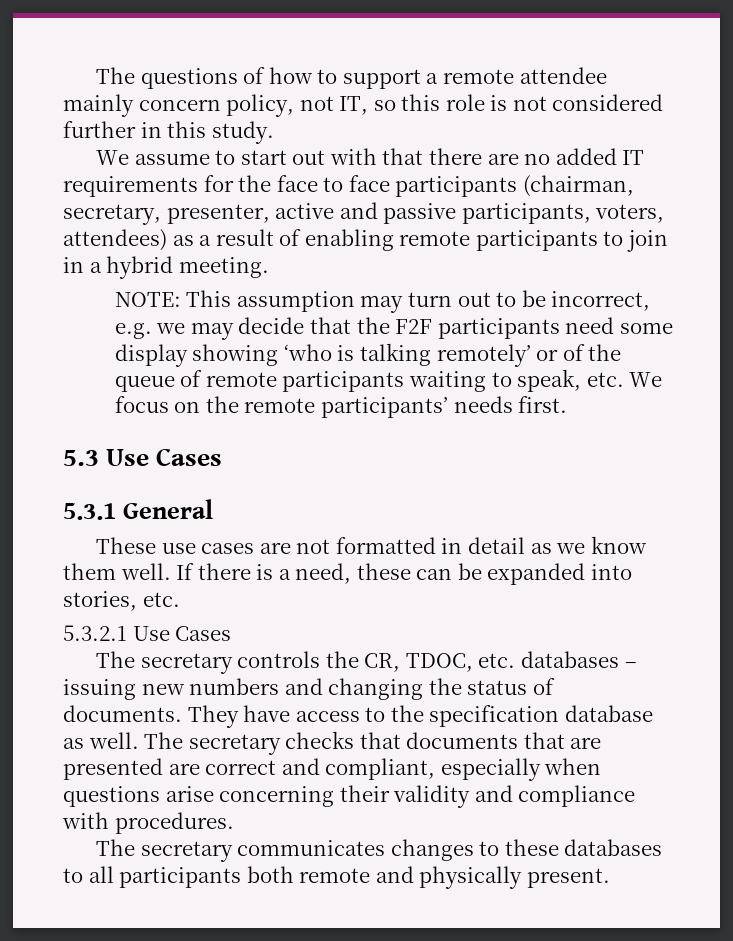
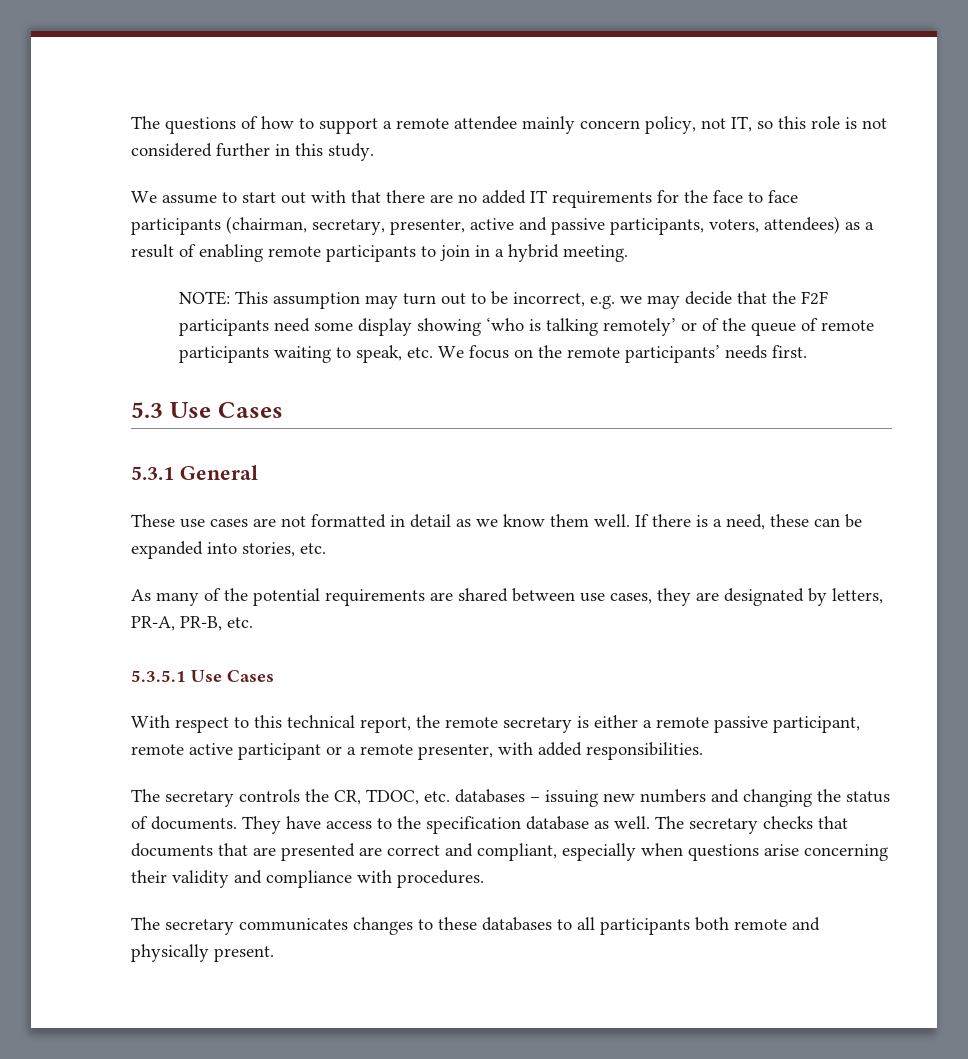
[63,625,232,641] 5.3.2.1 Use Cases -> [131,588,883,606] [131,616,253,631] [131,670,274,682] [131,715,860,733] [131,742,703,760] As many of the potential requirements are shared between use cases, they are designated by letters, PR-A, PR-B, etc. // 5.3.5.1 Use Cases // With respect to this technical report, the remote secretary is either a remote passive participant, remote active participant or a remote presenter, with added responsibilities.

